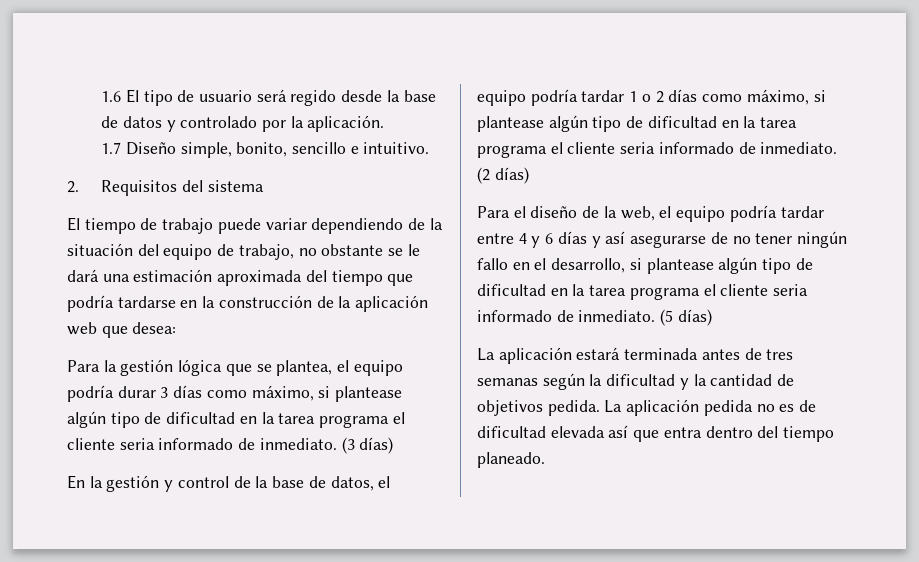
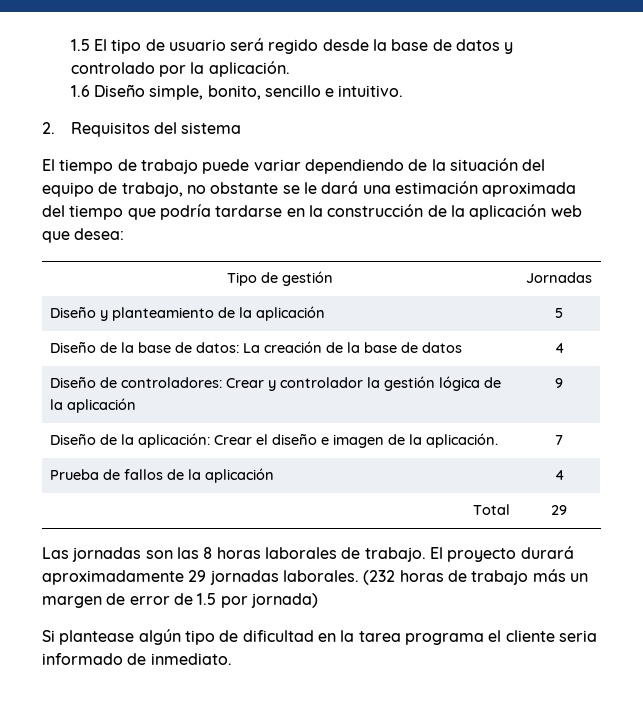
[101,91,122,102] 1.6 -> [70,39,90,51] 1.5
[101,142,122,154] 1.7 -> [70,85,90,97] 1.6
[67,359,403,376] [67,385,331,402] // Para la gestión lógica que se plantea, el equipo podría durar 3 días como máximo, si -> [227,271,333,286] [526,272,592,283] [49,306,325,321] [555,308,563,318] [49,341,462,353] [554,343,564,353] [49,376,501,391] [49,398,136,413] [555,378,563,388] [49,433,498,448] [555,435,563,445] [49,468,274,483] [554,470,564,480] [473,504,511,515] [551,505,567,515] [42,546,574,562] [42,569,588,585] [42,593,318,608] [42,630,55,642] // Tipo de gestión | Jornadas // Diseño y planteamiento de la aplicación | 5 // Diseño de la base de datos: La creación de la base de datos | 4 // Diseño de controladores: Crear y controlador la gestión lógica de la aplicación | 9 // Diseño de la aplicación: Crear el diseño e imagen de la aplicación. | 7 // Prueba de fallos de la aplicación | 4 // Total | 29 // Las jornadas son las 8 horas laborales de trabajo. El proyecto durará aproximadamente 29 jornadas laborales. (232 horas de trabajo más un margen de error de 1.5 por jornada) // Si
[341,437,394,454] [67,475,391,492] [477,89,826,106] [477,115,798,132] [477,142,838,158] [477,167,529,184] [477,205,824,222] [477,231,847,248] [477,257,813,274] [477,284,809,300] [477,309,712,326] [477,347,794,364] [477,373,795,390] [477,399,817,416] [477,425,835,442] [477,452,545,468] (3 días) // En la gestión y control de la base de datos, el equipo podría tardar 1 o 2 días como máximo, si plantease algún tipo de dificultad en la tarea programa el cliente seria informado de inmediato. (2 días) // Para el diseño de la web, el equipo podría tardar entre 4 y 6 días y así asegurarse de no tener ningún fallo en el desarrollo, si plantease algún tipo de dificultad en la tarea programa el cliente seria informado de inmediato. (5 días) // La aplicación estará terminada antes de tres semanas según la dificultad y la cantidad de objetivos pedida. La aplicación pedida no es de dificultad elevada así que entra dentro del tiempo planeado. -> (232, 659) none

